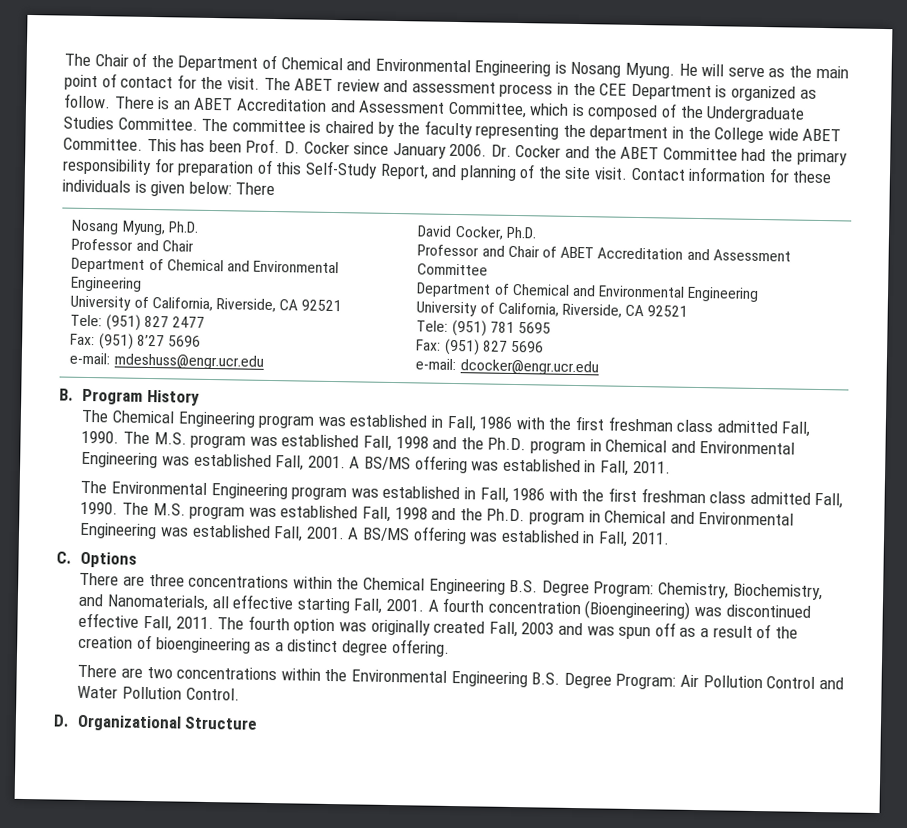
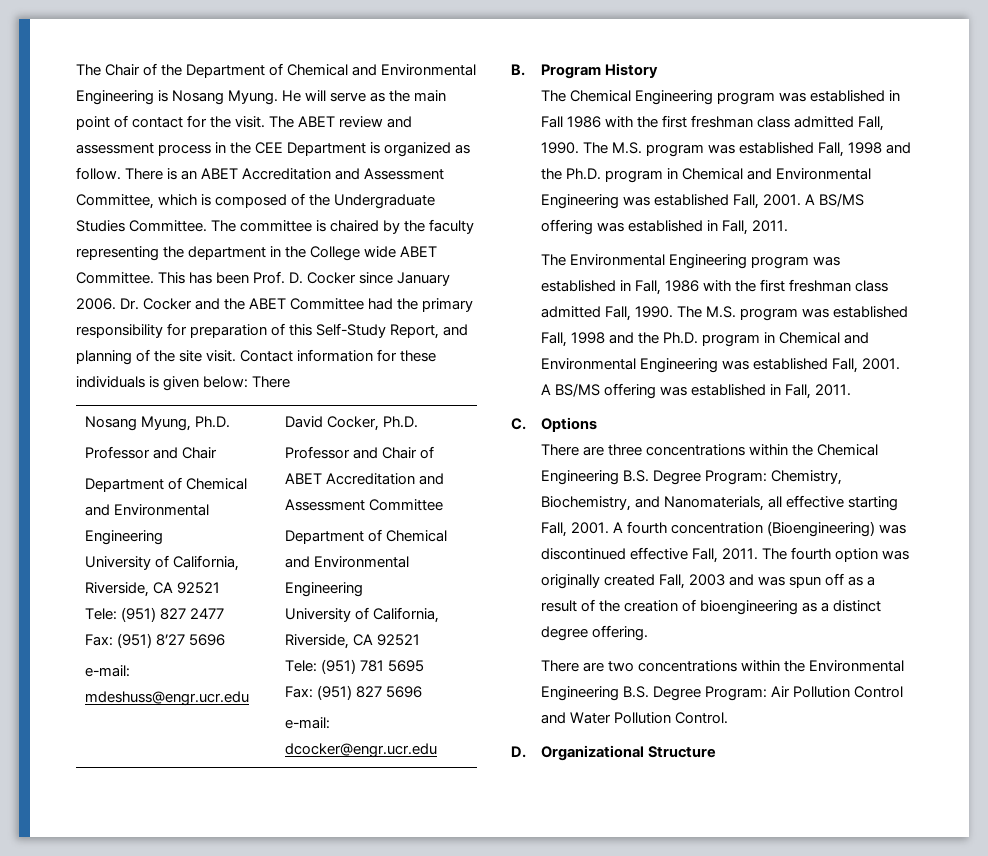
[446,415,476,432] Fall, -> [540,116,563,128] Fall

